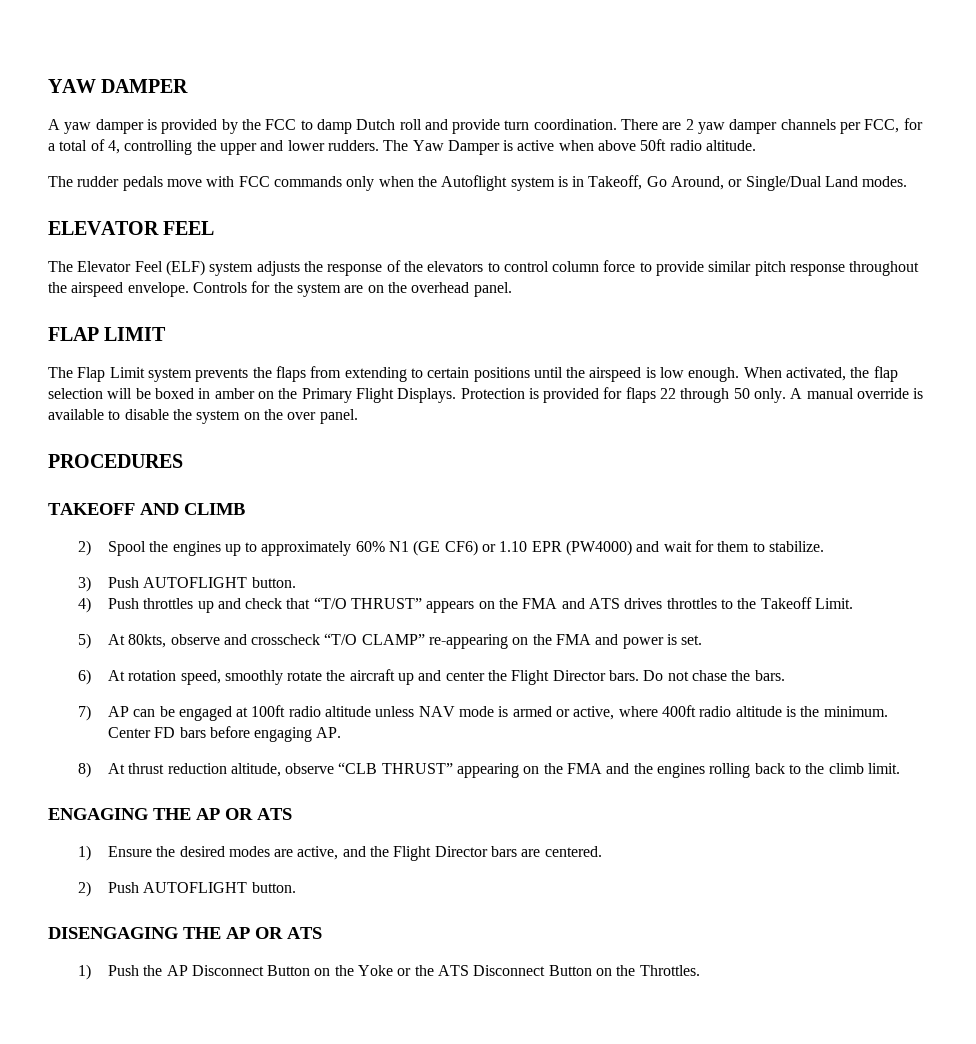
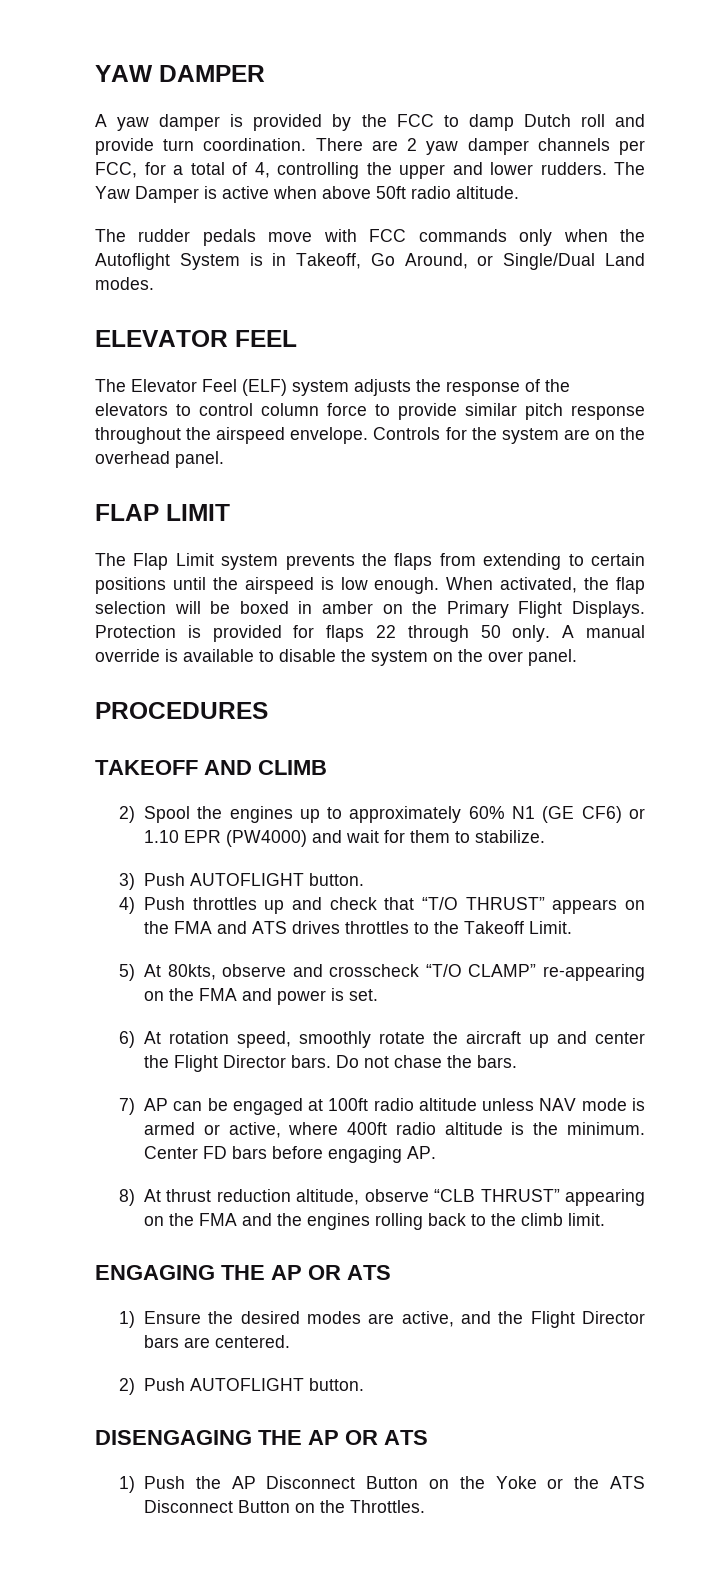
[510,177,555,191] system -> [179,253,240,270] System

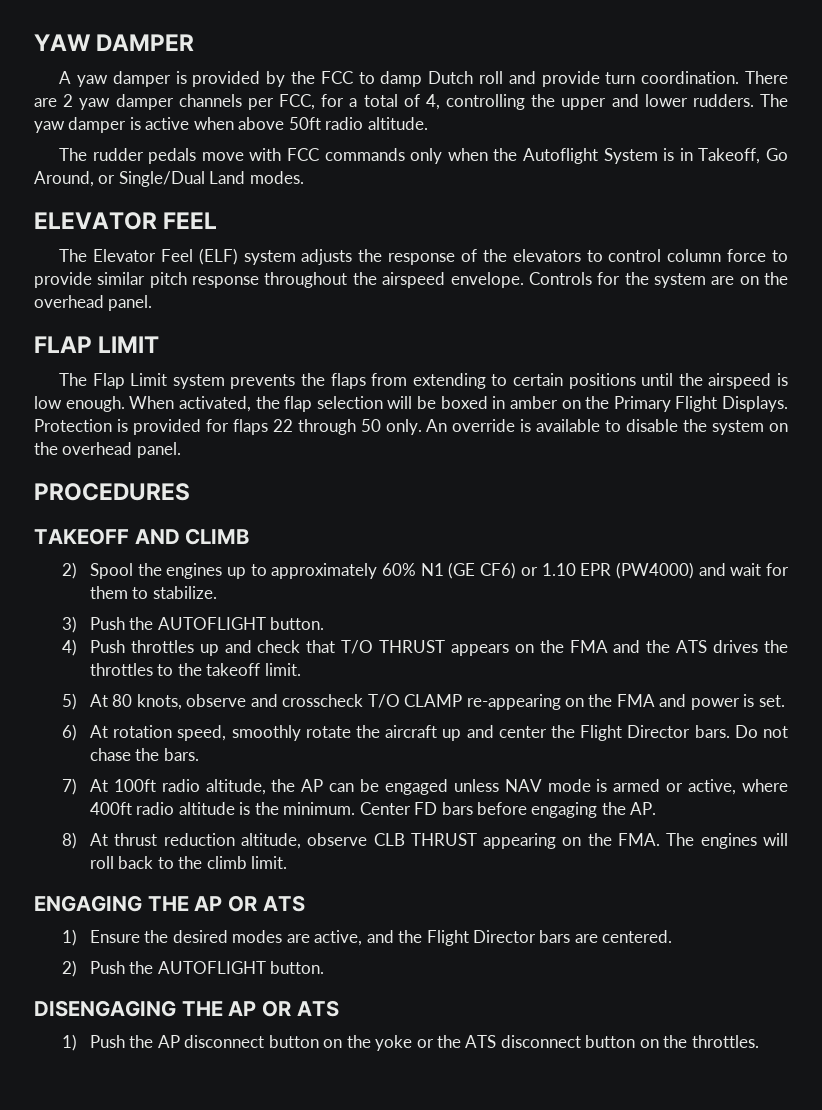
[95,186,199,203] Yaw Damper -> [34,117,127,133] yaw damper
[562,625,646,638] A manual -> [426,419,448,432] An
[488,651,523,662] over -> [62,442,133,455] overhead
(185, 879) none -> [129,617,154,630] the
[421,897,545,910] “T/O THRUST” -> [341,640,446,654] T/O THRUST
(247, 927) none -> [646,640,671,653] the
(340, 927) none -> [764,640,789,653] the
[463,921,572,934] Takeoff Limit. -> [206,663,301,676] takeoff limit.
[167,964,216,980] 80kts, -> [112,694,182,710] 80 knots,
[425,964,537,977] “T/O CLAMP” -> [367,694,463,708] T/O CLAMP
[143,1098,477,1115] AP can be engaged at 100ft radio altitude -> [89,779,448,795] At 100ft radio altitude, the AP can be engaged
(402, 1154) none -> [601,802,626,815] the
[434,1189,560,1202] “CLB THRUST” -> [373,833,477,846] CLB THRUST
[198,1213,423,1230] FMA and the engines rolling -> [618,833,789,849] [89,856,114,869] FMA. The engines will roll
(185, 1384) none -> [129,961,154,974] the
[266,1476,537,1489] Disconnect Button on the Yoke -> [184,1035,413,1051] disconnect button on the yoke
[143,1500,425,1513] Disconnect Button on the Throttles. -> [500,1035,759,1048] disconnect button on the throttles.

